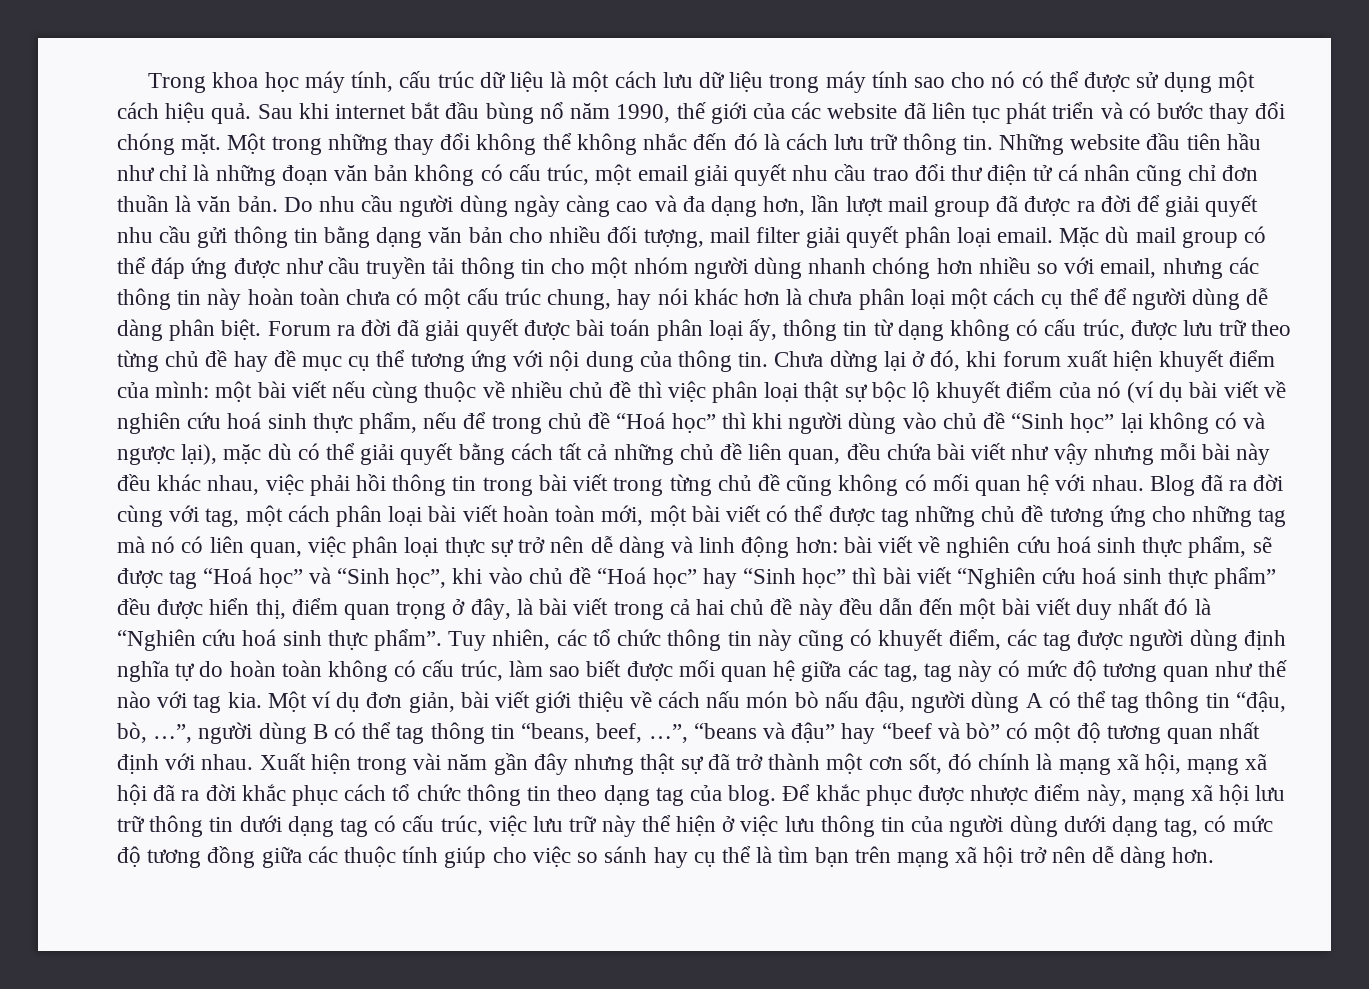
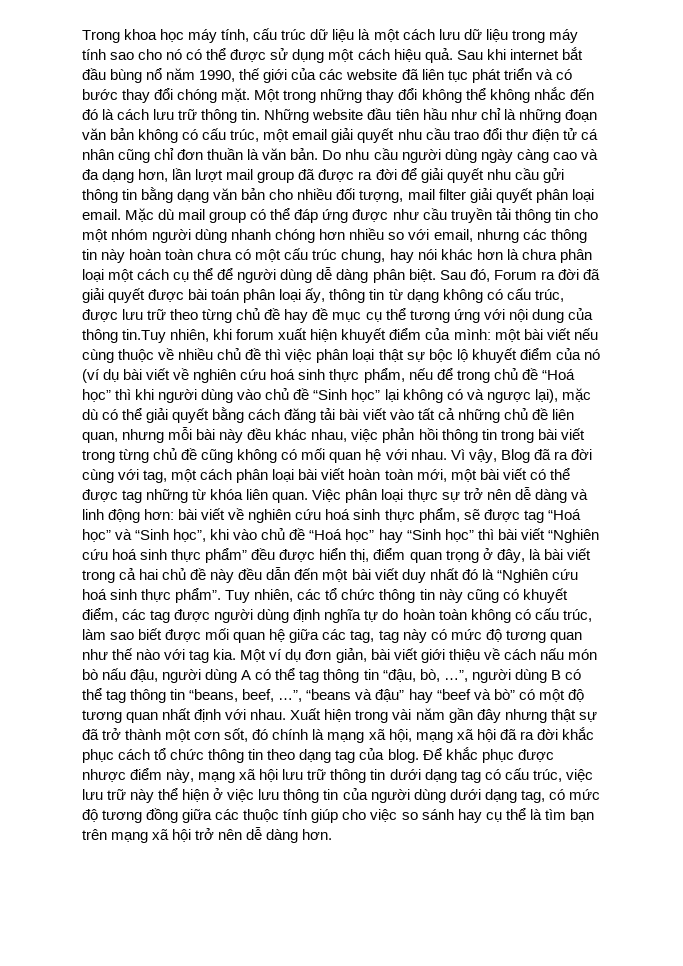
(262, 329) none -> [439,269,490,282] Sau đó,
[738,350,961,372] tin. Chưa dừng lại ở đó, -> [122,329,210,343] tin.Tuy nhiên,
(553, 451) none -> [284,408,414,423] đăng tải bài viết vào
[846,443,1088,465] đều chứa bài viết như vậy -> (118, 437) none
[309,475,350,496] phải -> [382,428,415,443] phản
(1144, 483) none -> [450,449,497,463] Vì vậy,
[981,505,1287,527] [117,536,347,558] chủ đề tương ứng cho những tag mà nó có liên quan, việc -> [192,489,342,503] từ khóa liên quan. Việc

